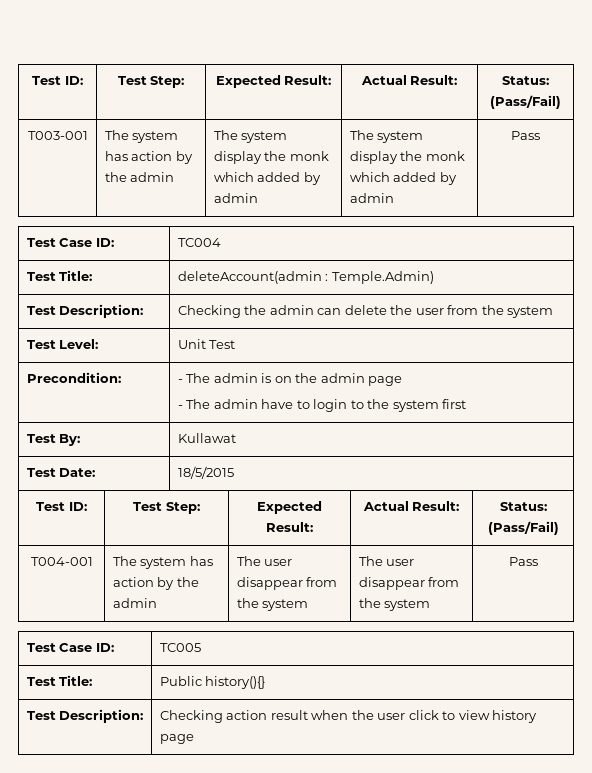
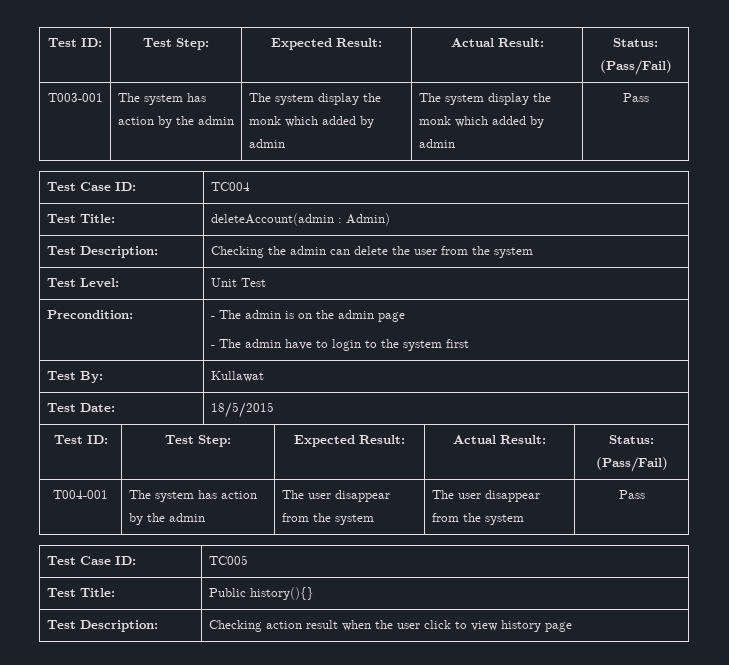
[331,271,434,284] Temple.Admin) -> [345,213,390,226] Admin)

